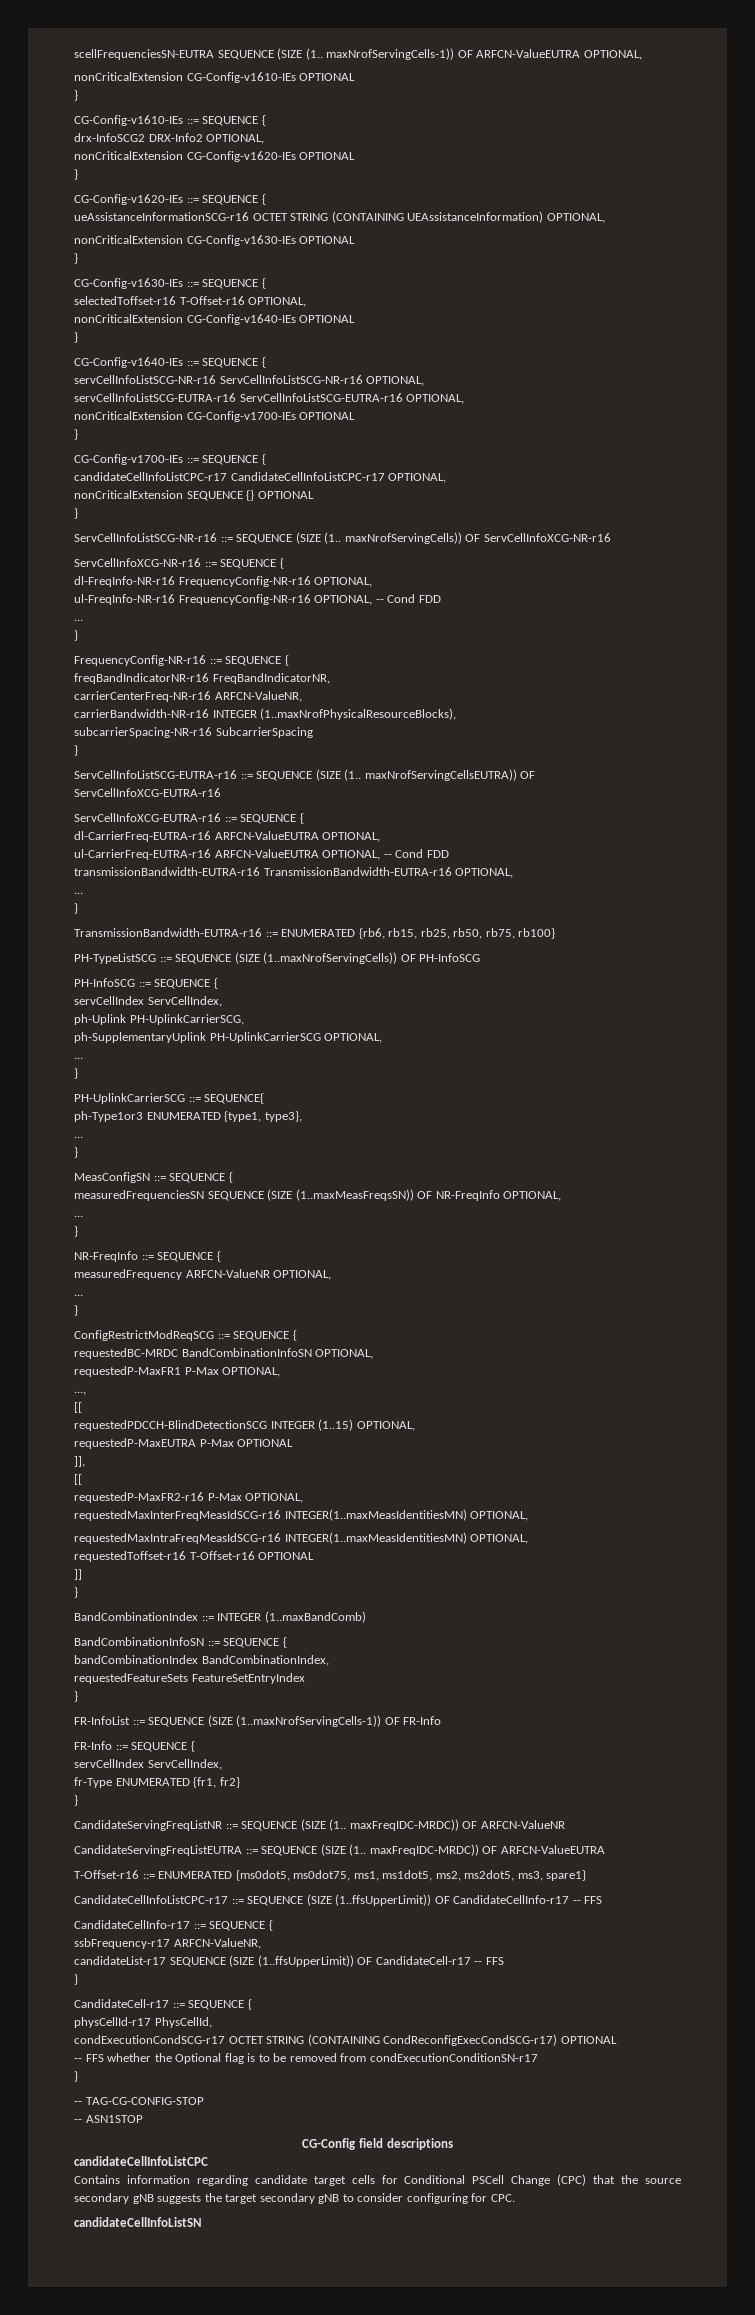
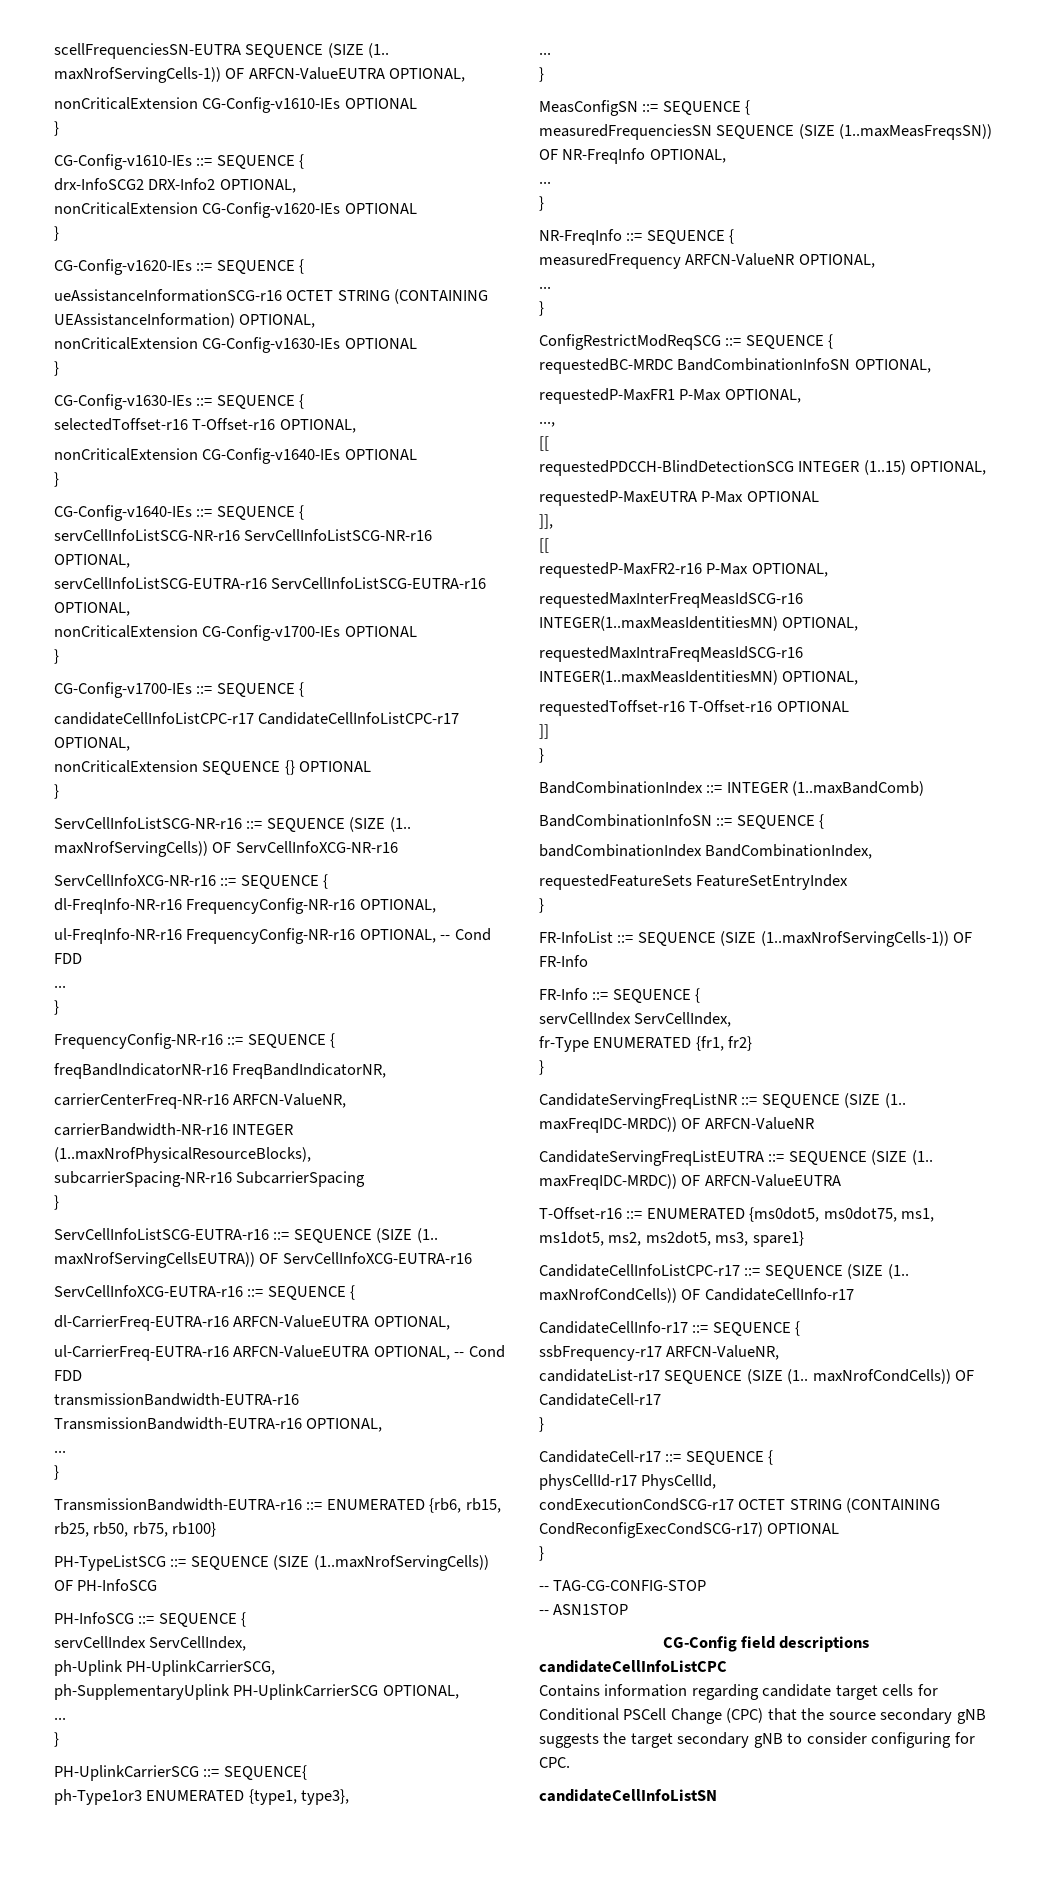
[335,1894,432,1906] (1..ffsUpperLimit)) -> [887,1264,909,1279] [539,1288,677,1303] (1.. maxNrofCondCells))
[572,1896,603,1904] -- FFS -> (854, 1294) none
[257,1955,354,1967] (1..ffsUpperLimit)) -> [787,1369,951,1384] (1.. maxNrofCondCells))
[474,1957,504,1965] -- FFS -> (661, 1399) none
[74,2053,538,2064] // -- FFS whether the Optional flag is to be removed from condExecutionConditionSN-r17 -> (840, 1528) none

